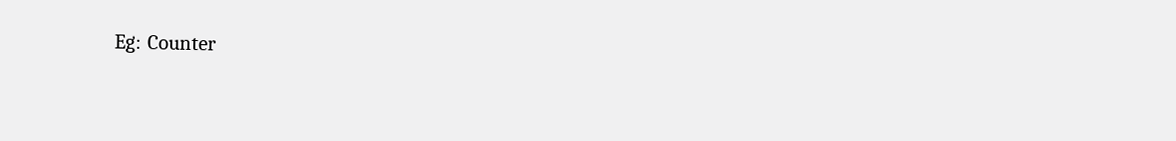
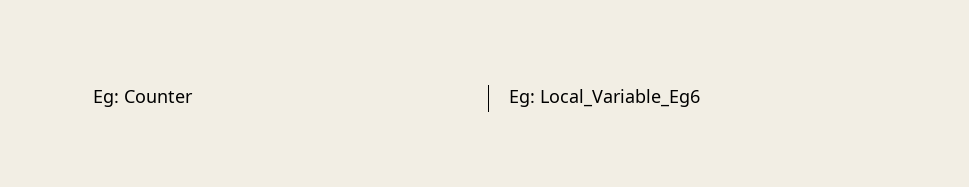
(217, 43) none -> [509,89,700,107] // Eg: Local_Variable_Eg6

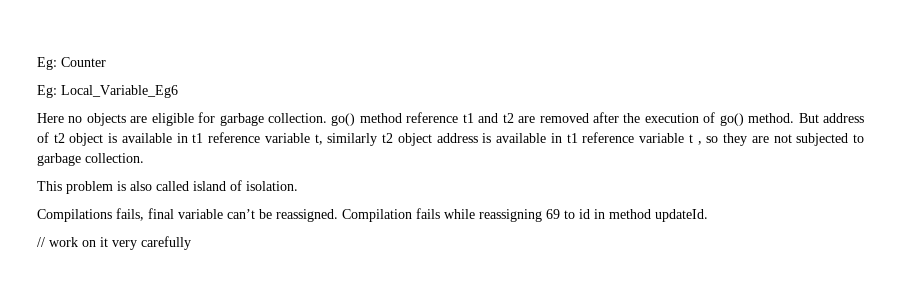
(700, 98) none -> [37,112,864,126] [37,132,865,146] [37,153,144,166] [37,180,298,194] [37,208,708,222] [37,236,191,250] // Here no objects are eligible for garbage collection. go() method reference t1 and t2 are removed after the execution of go() method. But address of t2 object is available in t1 reference variable t, similarly t2 object address is available in t1 reference variable t , so they are not subjected to garbage collection. // This problem is also called island of isolation. // Compilations fails, final variable can’t be reassigned. Compilation fails while reassigning 69 to id in method updateId. // // work on it very carefully

